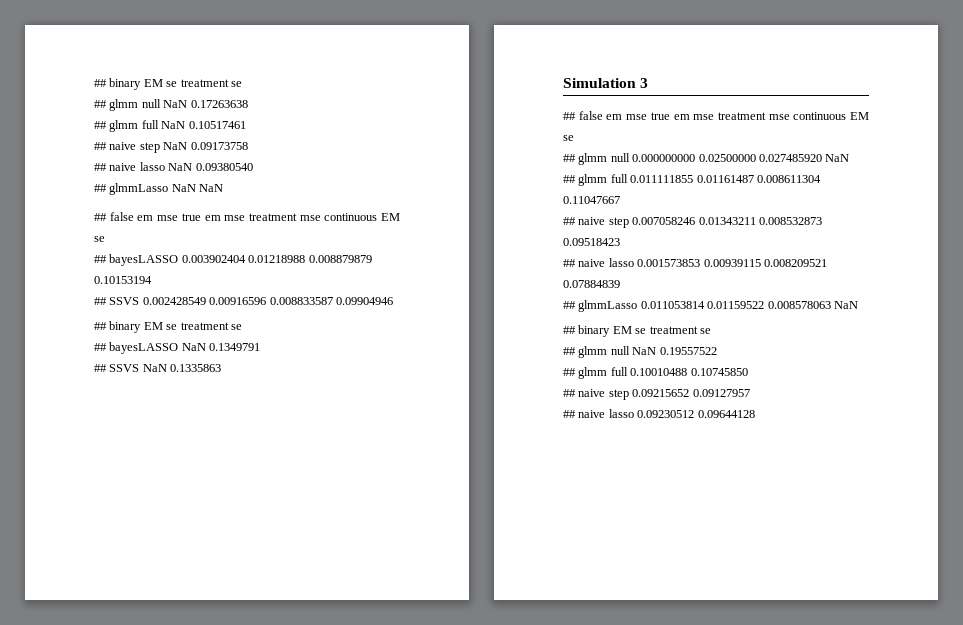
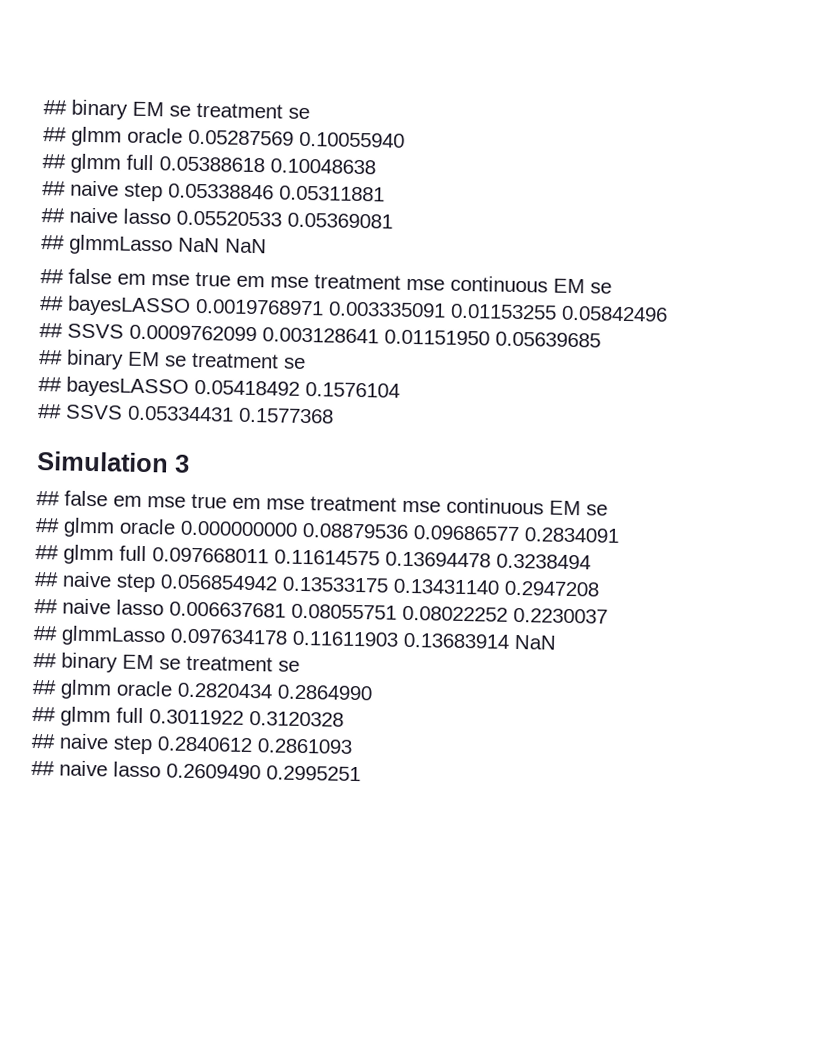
[94,78,242,90] [94,99,248,111] [94,120,246,132] [94,142,248,153] [94,162,253,171] ## binary EM se treatment se // ## glmm null NaN 0.17263638 // ## glmm full NaN 0.10517461 // ## naive step NaN 0.09173758 // ## naive lasso NaN 0.09380540 -> [43,99,310,120] [43,126,405,148] [42,153,376,175] [42,180,385,202] [41,207,393,229] ## binary EM se treatment se // ## glmm oracle 0.05287569 0.10055940 // ## glmm full 0.05388618 0.10048638 // ## naive step 0.05338846 0.05311881 // ## naive lasso 0.05520533 0.05369081
[181,255,372,263] [94,276,152,284] [94,297,393,305] 0.003902404 0.01218988 0.008879879 0.10153194 // ## SSVS 0.002428549 0.00916596 0.008833587 0.09904946 -> [195,298,668,322] [39,323,601,348] 0.0019768971 0.003335091 0.01153255 0.05842496 // ## SSVS 0.0009762099 0.003128641 0.01151950 0.05639685
[181,343,261,351] [94,364,222,372] NaN 0.1349791 // ## SSVS NaN 0.1335863 -> [194,379,400,398] [37,404,334,424] 0.05418492 0.1576104 // ## SSVS 0.05334431 0.1577368
[610,153,850,162] [563,174,821,186] [563,196,620,204] [563,217,822,228] [563,238,620,246] [563,258,827,267] [563,280,620,288] [563,300,831,312] null 0.000000000 0.02500000 0.027485920 NaN // ## glmm full 0.011111855 0.01161487 0.008611304 0.11047667 // ## naive step 0.007058246 0.01343211 0.008532873 0.09518423 // ## naive lasso 0.001573853 0.00939115 0.008209521 0.07884839 // ## glmmLasso 0.011053814 0.01159522 0.008578063 -> [119,518,619,543] [35,544,591,570] [34,571,599,597] [34,598,608,624] [33,625,509,649] oracle 0.000000000 0.08879536 0.09686577 0.2834091 // ## glmm full 0.097668011 0.11614575 0.13694478 0.3238494 // ## naive step 0.056854942 0.13533175 0.13431140 0.2947208 // ## naive lasso 0.006637681 0.08055751 0.08022252 0.2230037 // ## glmmLasso 0.097634178 0.11611903 0.13683914
[610,346,717,355] [563,367,748,379] [563,389,750,400] [563,409,755,418] null NaN 0.19557522 // ## glmm full 0.10010488 0.10745850 // ## naive step 0.09215652 0.09127957 // ## naive lasso 0.09230512 0.09644128 -> [116,680,373,701] [32,706,344,727] [31,733,353,755] [31,760,361,782] oracle 0.2820434 0.2864990 // ## glmm full 0.3011922 0.3120328 // ## naive step 0.2840612 0.2861093 // ## naive lasso 0.2609490 0.2995251

